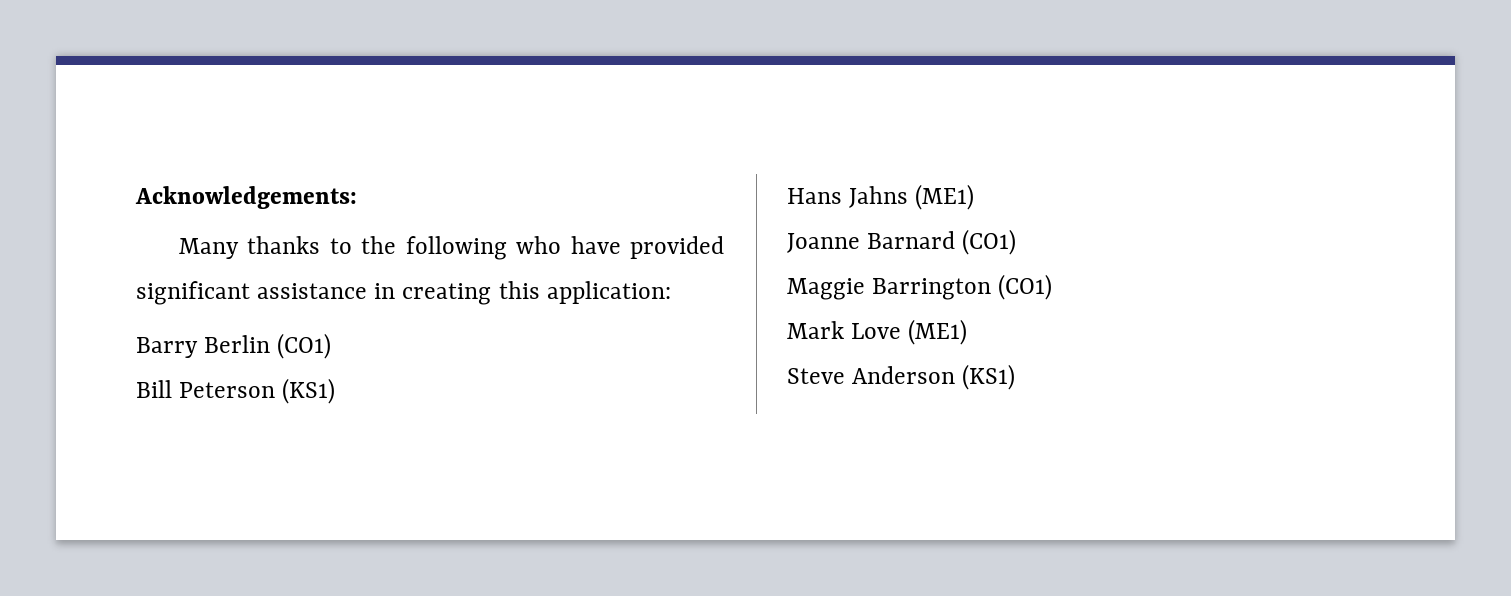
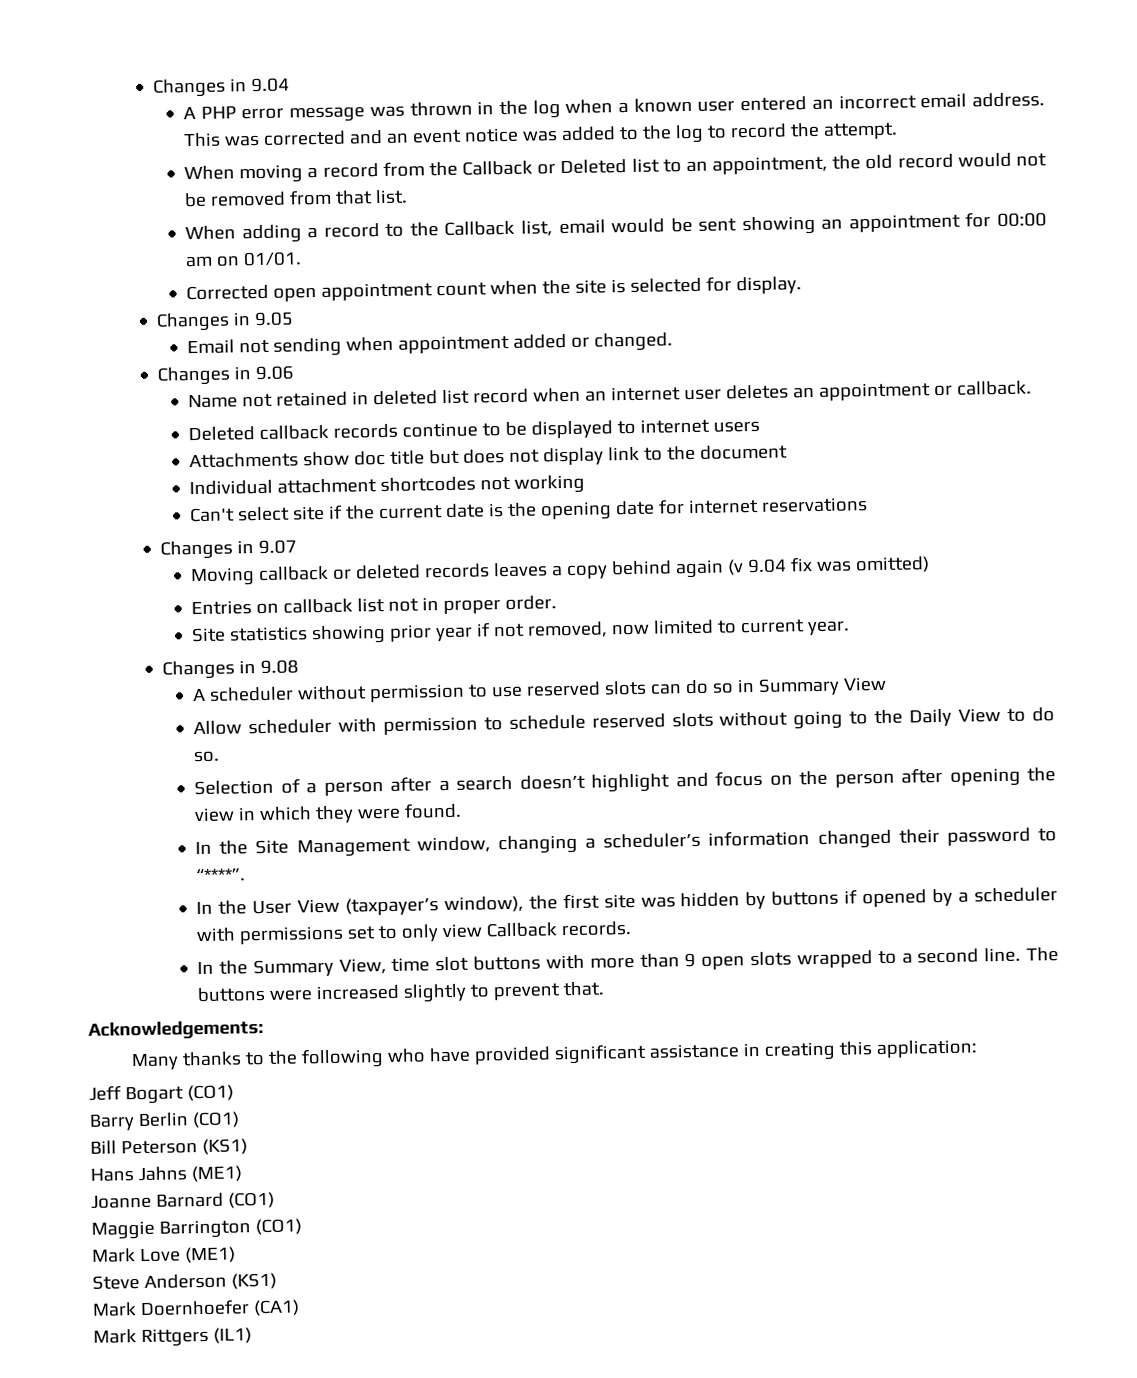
(135, 197) none -> [153,77,291,98] [183,92,1045,123] [183,122,898,148] [184,152,1047,184] [184,189,409,208] [185,212,1048,244] [185,251,303,268] [186,276,802,302] [156,311,295,332] [187,332,674,357] [157,365,295,386] [188,380,1032,409] [188,418,761,442] [189,444,788,469] [189,474,586,496] [190,497,868,523] [160,539,298,560] [190,556,930,587] [191,595,558,616] [191,619,850,645] [162,659,300,680] [192,676,887,703] [193,707,1055,736] [193,750,221,763] [194,767,1057,796] [194,802,463,824] [195,827,1057,858] [195,868,247,882] [196,887,1059,916] [196,921,633,945] [197,947,1060,978] [197,981,605,1003] Changes in 9.04 // A PHP error message was thrown in the log when a known user entered an incorrect email address. This was corrected and an event notice was added to the log to record the attempt. // When moving a record from the Callback or Deleted list to an appointment, the old record would not be removed from that list. // When adding a record to the Callback list, email would be sent showing an appointment for 00:00 am on 01/01. // Corrected open appointment count when the site is selected for display. // Changes in 9.05 // Email not sending when appointment added or changed. // Changes in 9.06 // Name not retained in deleted list record when an internet user deletes an appointment or callback. // Deleted callback records continue to be displayed to internet users // Attachments show doc title but does not display link to the document // Individual attachment shortcodes not working // Can't select site if the current date is the opening date for internet reservations // Changes in 9.07 // Moving callback or deleted records leaves a copy behind again (v 9.04 fix was omitted) // Entries on callback list not in proper order. // Site statistics showing prior year if not removed, now limited to current year. // Changes in 9.08 // A scheduler without permission to use reserved slots can do so in Summary View // Allow scheduler with permission to schedule reserved slots without going to the Daily View to do so. // Selection of a person after a search doesn’t highlight and focus on the person after opening the view in which they were found. // In the Site Management window, changing a scheduler’s information changed their password to “****”. // In the User View (taxpayer’s window), the first site was hidden by buttons if opened by a scheduler with permissions set to only view Callback records. // In the Summary View, time slot buttons with more than 9 open slots wrapped to a second line. The buttons were increased slightly to prevent that. //
(671, 292) none -> [89,1084,234,1105] // Jeff Bogart (CO1)
(1016, 377) none -> [92,1299,300,1317] [93,1327,252,1348] // Mark Doernhoefer (CA1) // Mark Rittgers (IL1)

